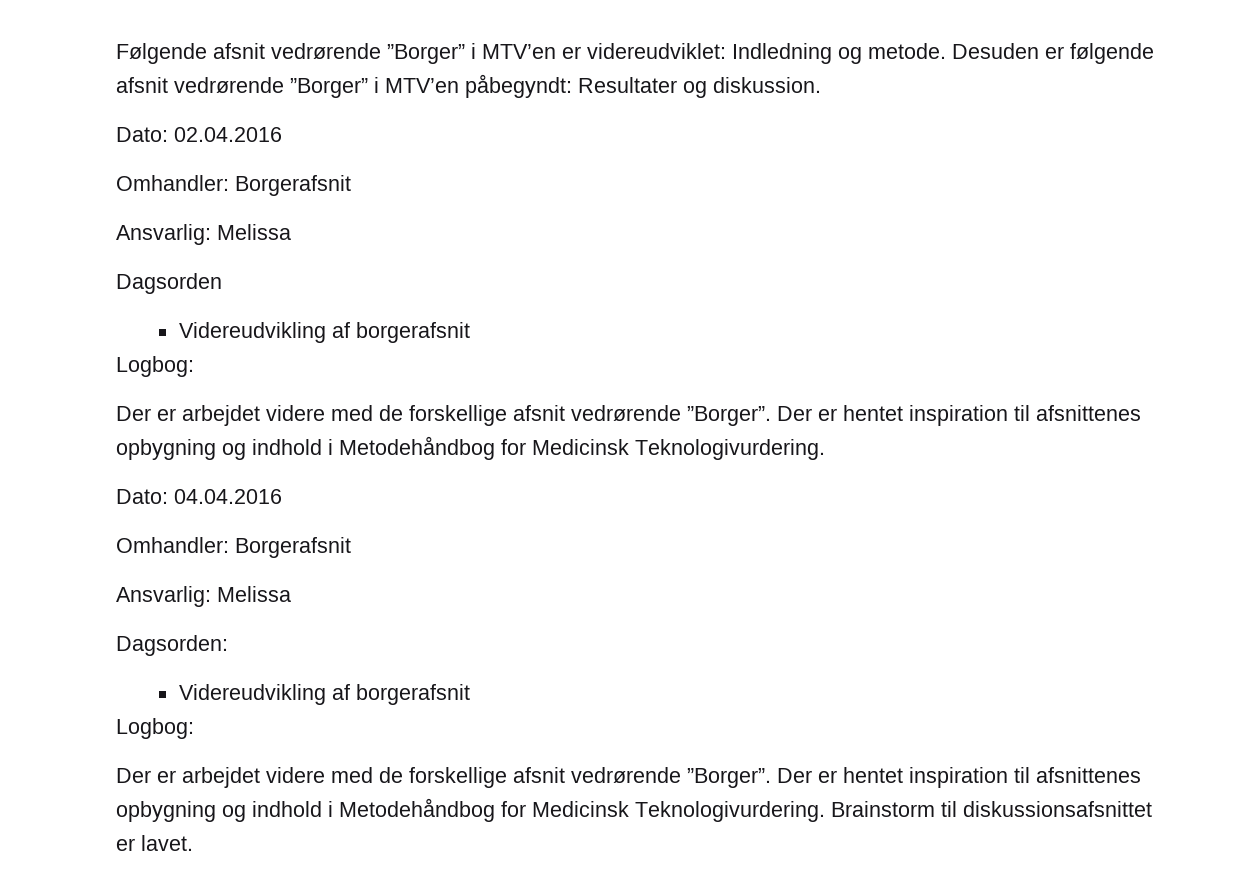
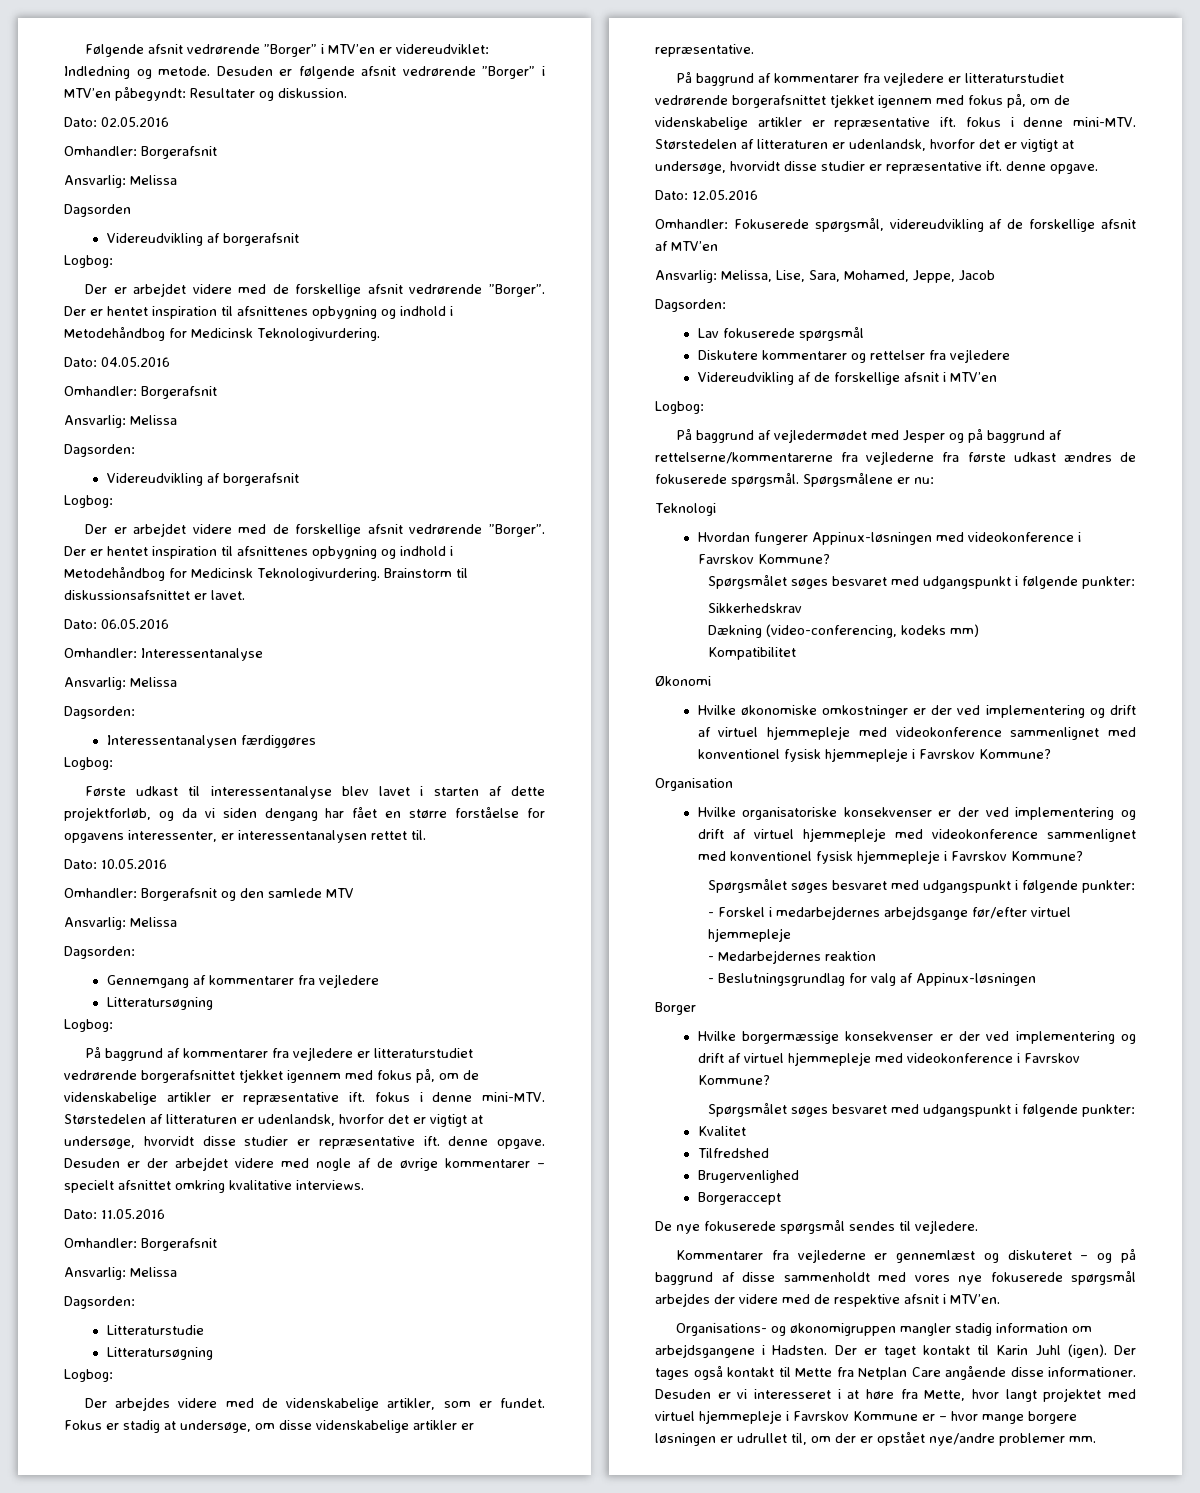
[174,127,282,142] 02.04.2016 -> [101,117,169,127] 02.05.2016
[174,489,282,504] 04.04.2016 -> [101,357,170,367] 04.05.2016
(193, 843) none -> [64,619,169,629] [64,648,263,661] [64,677,177,690] [64,706,135,719] [106,735,316,748] [64,757,113,770] [84,786,545,799] [64,806,546,821] [64,830,426,843] [64,859,167,869] [64,888,354,901] [64,917,177,930] [64,946,135,959] [106,974,379,988] [106,997,213,1010] [64,1019,113,1032] [84,1046,473,1061] [64,1068,479,1083] [64,1092,545,1105] [64,1114,483,1127] [64,1136,545,1149] [64,1157,545,1171] [64,1180,364,1193] [64,1209,165,1219] [64,1238,217,1251] [64,1267,177,1280] [64,1296,135,1309] [106,1325,204,1335] [106,1347,213,1360] [64,1369,113,1382] [84,1397,545,1411] [64,1420,474,1433] [655,44,754,57] [675,71,1064,86] [655,93,1070,108] [655,117,1136,130] [655,139,1074,152] [655,161,1098,174] [655,190,758,200] [655,217,1136,232] [655,241,718,251] [655,270,995,283] [655,299,726,312] [697,326,864,341] [697,349,1010,363] [697,372,997,385] [655,401,704,414] [675,428,1062,443] [655,451,1136,465] [655,472,934,487] [655,503,716,516] [697,532,1081,545] [697,554,830,564] [708,574,1136,589] [708,603,803,613] [708,624,980,638] [708,647,797,660] [655,676,711,686] [697,705,1136,718] [697,726,1136,740] [697,748,1051,762] [655,778,733,791] [697,807,1136,820] [697,828,1136,842] [697,850,1083,864] [708,878,1136,893] [708,906,1072,920] [708,928,792,942] [708,950,877,964] [708,973,1037,986] [655,1002,696,1015] [697,1031,1136,1044] [697,1052,1080,1066] [697,1075,770,1085] [708,1102,1136,1117] [697,1126,746,1136] [697,1148,769,1158] [697,1170,799,1183] [697,1192,781,1205] [655,1219,978,1234] [675,1248,1136,1263] [655,1270,1136,1285] [655,1293,1000,1307] [675,1323,1092,1336] [655,1344,1136,1358] [655,1365,1136,1380] [655,1388,1136,1402] [655,1410,1077,1424] [655,1431,1096,1446] // Dato: 06.05.2016 // Omhandler: Interessentanalyse // Ansvarlig: Melissa // Dagsorden: // Interessentanalysen færdiggøres // Logbog: // Første udkast til interessentanalyse blev lavet i starten af dette projektforløb, og da vi siden dengang har fået en større forståelse for opgavens interessenter, er interessentanalysen rettet til. // Dato: 10.05.2016 // Omhandler: Borgerafsnit og den samlede MTV // Ansvarlig: Melissa // Dagsorden: // Gennemgang af kommentarer fra vejledere // Litteratursøgning // Logbog: // På baggrund af kommentarer fra vejledere er litteraturstudiet vedrørende borgerafsnittet tjekket igennem med fokus på, om de videnskabelige artikler er repræsentative ift. fokus i denne mini-MTV. Størstedelen af litteraturen er udenlandsk, hvorfor det er vigtigt at undersøge, hvorvidt disse studier er repræsentative ift. denne opgave. Desuden er der arbejdet videre med nogle af de øvrige kommentarer – specielt afsnittet omkring kvalitative interviews. // Dato: 11.05.2016 // Omhandler: Borgerafsnit // Ansvarlig: Melissa // Dagsorden: // Litteraturstudie // Litteratursøgning // Logbog: // Der arbejdes videre med de videnskabelige artikler, som er fundet. Fokus er stadig at undersøge, om disse videnskabelige artikler er repræsentative. // På baggrund af kommentarer fra vejledere er litteraturstudiet vedrørende borgerafsnittet tjekket igennem med fokus på, om de videnskabelige artikler er repræsentative ift. fokus i denne mini-MTV. Størstedelen af litteraturen er udenlandsk, hvorfor det er vigtigt at undersøge, hvorvidt disse studier er repræsentative ift. denne opgave. // Dato: 12.05.2016 // Omhandler: Fokuserede spørgsmål, videreudvikling af de forskellige afsnit af MTV’en // Ansvarlig: Melissa, Lise, Sara, Mohamed, Jeppe, Jacob // Dagsorden: // Lav fokuserede spørgsmål // Diskutere kommentarer og rettelser fra vejledere // Videreudvikling af de forskellige afsnit i MTV’en // Logbog: // På baggrund af vejledermødet med Jesper og på baggrund af rettelserne/kommentarerne fra vejlederne fra første udkast ændres de fokuserede spørgsmål. Spørgsmålene er nu: // Teknologi // Hvordan fungerer Appinux-løsningen med videokonference i Favrskov Kommune? // Spørgsmålet søges besvaret med udgangspunkt i følgende punkter: // Sikkerhedskrav // Dækning (video-conferencing, kodeks mm) // Kompatibilitet // Økonomi // Hvilke økonomiske omkostninger er der ved implementering og drift af virtuel hjemmepleje med videokonference sammenlignet med konventionel fysisk hjemmepleje i Favrskov Kommune? // Organisation // Hvilke organisatoriske konsekvenser er der ved implementering og drift af virtuel hjemmepleje med videokonference sammenlignet med konventionel fysisk hjemmepleje i Favrskov Kommune? // Spørgsmålet søges besvaret med udgangspunkt i følgende punkter: // - Forskel i medarbejdernes arbejdsgange før/efter virtuel hjemmepleje // - Medarbejdernes reaktion // - Beslutningsgrundlag for valg af Appinux-løsningen // Borger // Hvilke borgermæssige konsekvenser er der ved implementering og drift af virtuel hjemmepleje med videokonference i Favrskov Kommune? // Spørgsmålet søges besvaret med udgangspunkt i følgende punkter: // Kvalitet // Tilfredshed // Brugervenlighed // Borgeraccept // De nye fokuserede spørgsmål sendes til vejledere. // Kommentarer fra vejlederne er gennemlæst og diskuteret – og på baggrund af disse sammenholdt med vores nye fokuserede spørgsmål arbejdes der videre med de respektive afsnit i MTV’en. // Organisations- og økonomigruppen mangler stadig information om arbejdsgangene i Hadsten. Der er taget kontakt til Karin Juhl (igen). Der tages også kontakt til Mette fra Netplan Care angående disse informationer. Desuden er vi interesseret i at høre fra Mette, hvor langt projektet med virtuel hjemmepleje i Favrskov Kommune er – hvor mange borgere løsningen er udrullet til, om der er opstået nye/andre problemer mm.

